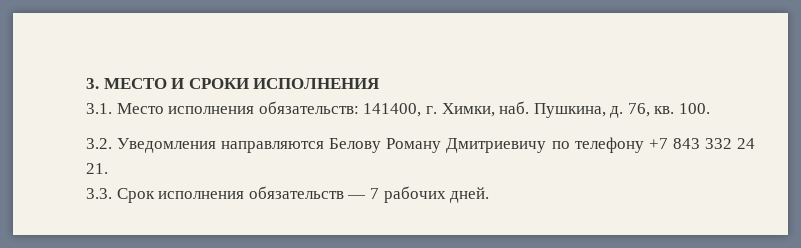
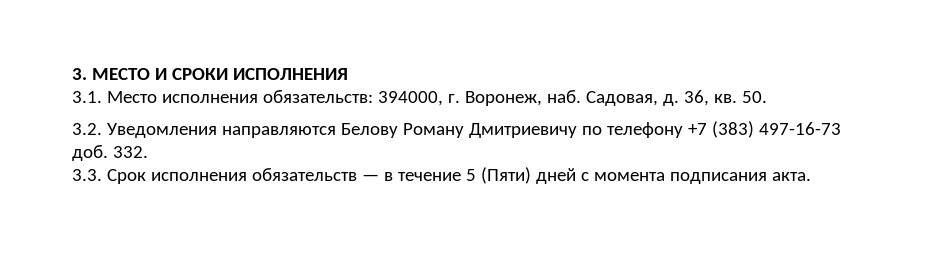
[363,101,711,118] 141400, г. Химки, наб. Пушкина, д. 76, кв. 100. -> [377,90,767,106] 394000, г. Воронеж, наб. Садовая, д. 36, кв. 50.
[672,138,755,149] [86,163,108,174] 843 332 24 21. -> [711,121,841,138] [72,145,148,161] (383) 497-16-73 доб. 332.
[369,186,490,203] 7 рабочих дней. -> [383,167,811,184] в течение 5 (Пяти) дней с момента подписания акта.

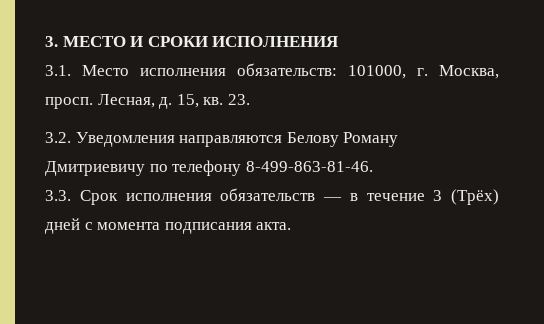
[377,90,767,106] 394000, г. Воронеж, наб. Садовая, д. 36, кв. 50. -> [348,65,499,79] [45,94,250,109] 101000, г. Москва, просп. Лесная, д. 15, кв. 23.
[687,121,841,138] [72,145,148,161] +7 (383) 497-16-73 доб. 332. -> [245,161,373,172] 8-499-863-81-46.
[465,167,531,184] 5 (Пяти) -> [433,189,499,205] 3 (Трёх)

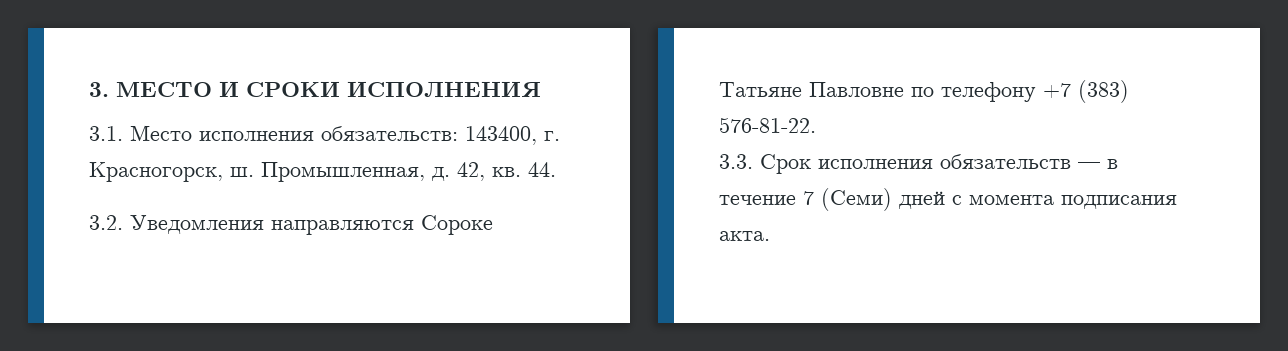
[348,65,499,79] [45,94,250,109] [45,132,399,147] [45,160,373,176] 101000, г. Москва, просп. Лесная, д. 15, кв. 23. // 3.2. Уведомления направляются Белову Роману Дмитриевичу по телефону 8-499-863-81-46. -> [465,126,560,145] [89,162,556,182] [89,215,493,235] [719,80,1129,103] [719,117,816,133] 143400, г. Красногорск, ш. Промышленная, д. 42, кв. 44. // 3.2. Уведомления направляются Сороке Татьяне Павловне по телефону +7 (383) 576-81-22.
[433,189,499,205] 3 (Трёх) -> [803,188,892,211] 7 (Семи)

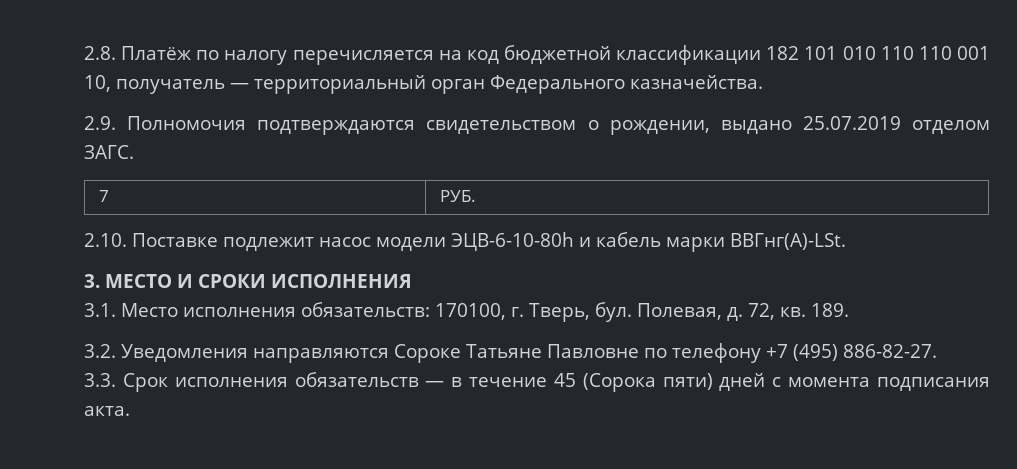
(89, 89) none -> [84,45,990,65] [84,75,763,94] [84,116,990,135] [84,145,134,159] [98,190,109,202] [439,190,476,202] [84,232,846,252] 2.8. Платёж по налогу перечисляется на код бюджетной классификации 182 101 010 110 110 001 10, получатель — территориальный орган Федерального казначейства. // 2.9. Полномочия подтверждаются свидетельством о рождении, выдано 25.07.2019 отделом ЗАГС. // 7 | РУБ. // 2.10. Поставке подлежит насос модели ЭЦВ-6-10-80h и кабель марки ВВГнг(А)-LSt. //
[465,126,560,145] [89,162,556,182] 143400, г. Красногорск, ш. Промышленная, д. 42, кв. 44. -> [435,302,849,322] 170100, г. Тверь, бул. Полевая, д. 72, кв. 189.
[1078,80,1129,103] [719,117,816,133] (383) 576-81-22. -> [793,344,937,361] (495) 886-82-27.
[803,188,892,211] 7 (Семи) -> [553,373,713,392] 45 (Сорока пяти)

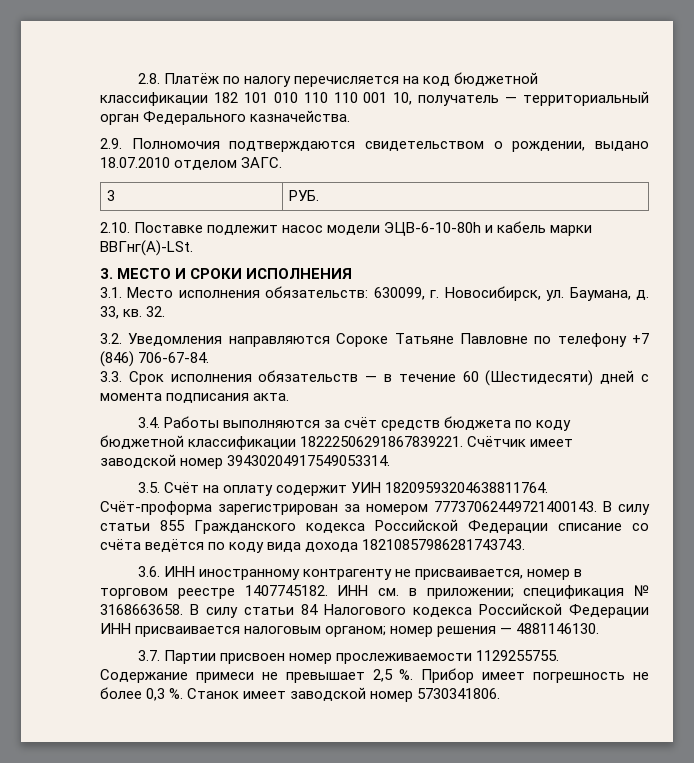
[802,116,901,130] 25.07.2019 -> [100,157,170,168] 18.07.2010
[98,190,109,202] 7 -> [106,190,115,201] 3
[435,302,849,322] 170100, г. Тверь, бул. Полевая, д. 72, кв. 189. -> [373,286,650,301] [100,306,166,319] 630099, г. Новосибирск, ул. Баумана, д. 33, кв. 32.
[793,344,937,361] (495) 886-82-27. -> [100,351,210,367] (846) 706-67-84.
[553,373,713,392] 45 (Сорока пяти) -> [462,370,594,386] 60 (Шестидесяти)
(130, 411) none -> [137,416,572,431] [100,435,574,450] [100,454,391,469] [137,482,549,496] [100,501,650,515] [100,519,649,534] [100,539,526,553] [137,566,583,580] [100,585,649,599] [100,603,649,618] [100,623,600,637] [137,650,560,664] [100,668,649,683] [100,687,501,702] // 3.4. Работы выполняются за счёт средств бюджета по коду бюджетной классификации 18222506291867839221. Счётчик имеет заводской номер 39430204917549053314. // 3.5. Счёт на оплату содержит УИН 18209593204638811764. Счёт-проформа зарегистрирован за номером 77737062449721400143. В силу статьи 855 Гражданского кодекса Российской Федерации списание со счёта ведётся по коду вида дохода 18210857986281743743. // 3.6. ИНН иностранному контрагенту не присваивается, номер в торговом реестре 1407745182. ИНН см. в приложении; спецификация № 3168663658. В силу статьи 84 Налогового кодекса Российской Федерации ИНН присваивается налоговым органом; номер решения — 4881146130. // 3.7. Партии присвоен номер прослеживаемости 1129255755. Содержание примеси не превышает 2,5 %. Прибор имеет погрешность не более 0,3 %. Станок имеет заводской номер 5730341806.

